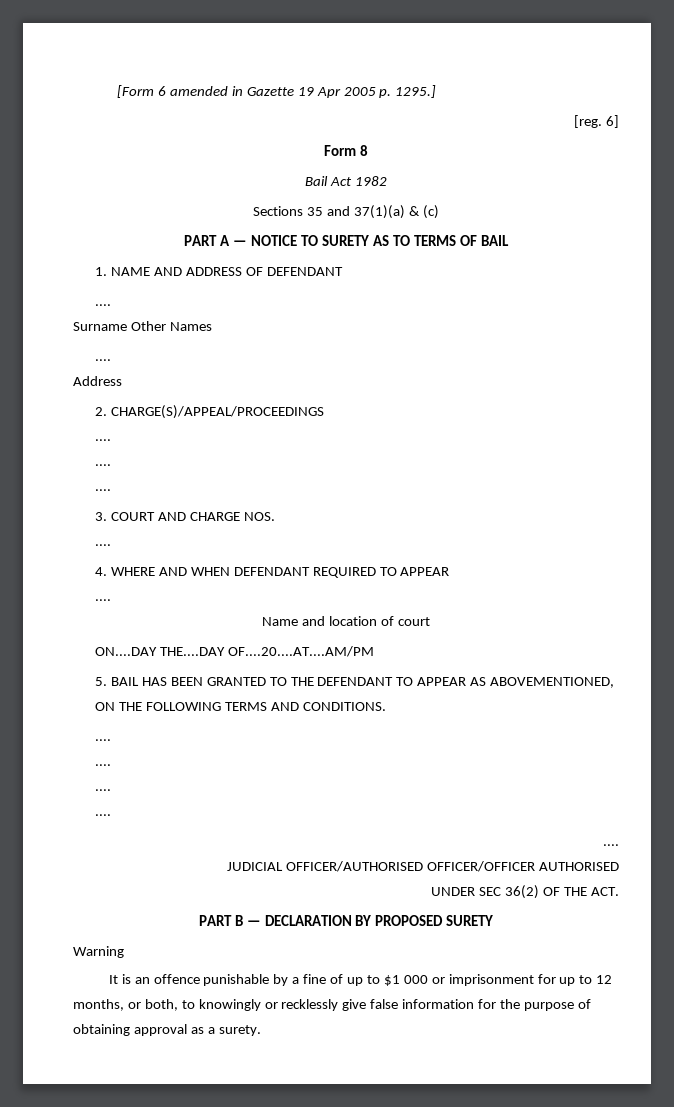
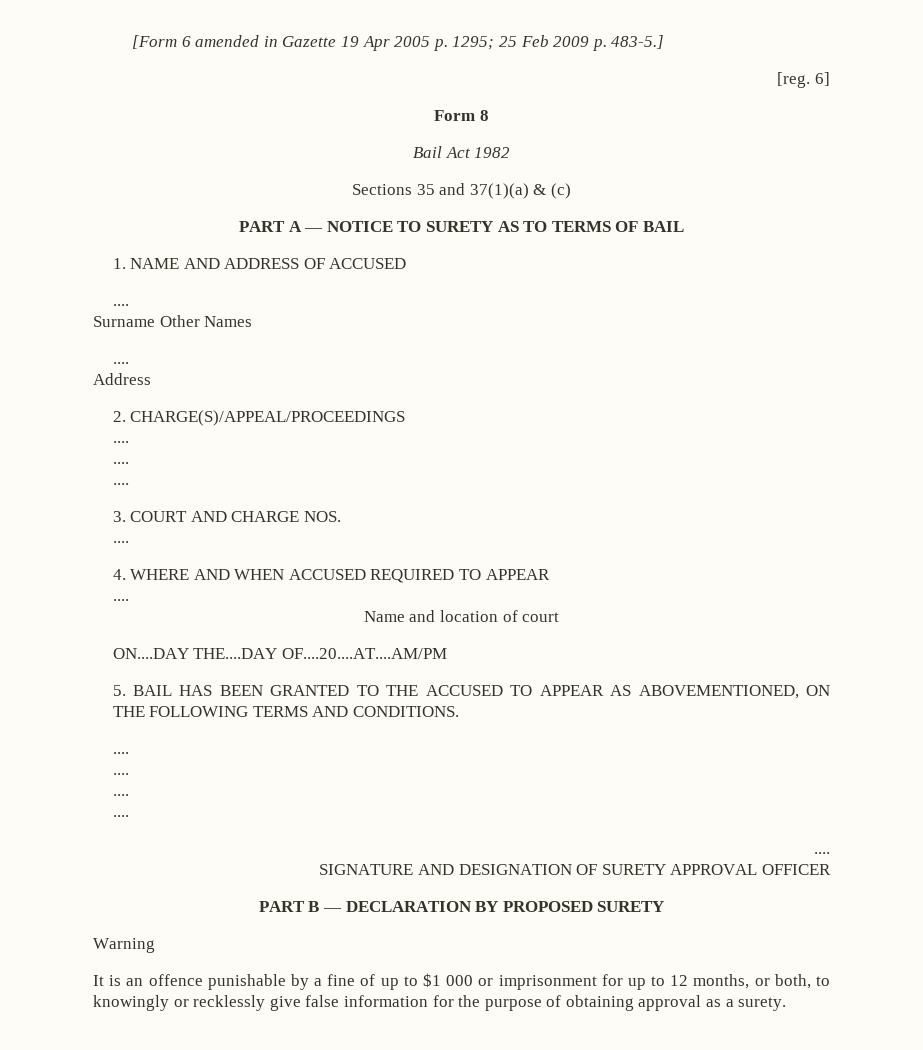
[395,85,437,98] 1295.] -> [452,35,665,51] 1295; 25 Feb 2009 p. 483-5.]
[266,267,343,276] DEFENDANT -> [329,258,407,269] ACCUSED
[233,567,310,576] DEFENDANT -> [288,569,366,580] ACCUSED
[317,677,394,686] DEFENDANT -> [425,685,503,696] ACCUSED
[227,861,619,872] [431,885,619,899] JUDICIAL OFFICER/AUTHORISED OFFICER/OFFICER AUTHORISED // UNDER SEC 36(2) OF THE ACT. -> [319,864,831,875] SIGNATURE AND DESIGNATION OF SURETY APPROVAL OFFICER

